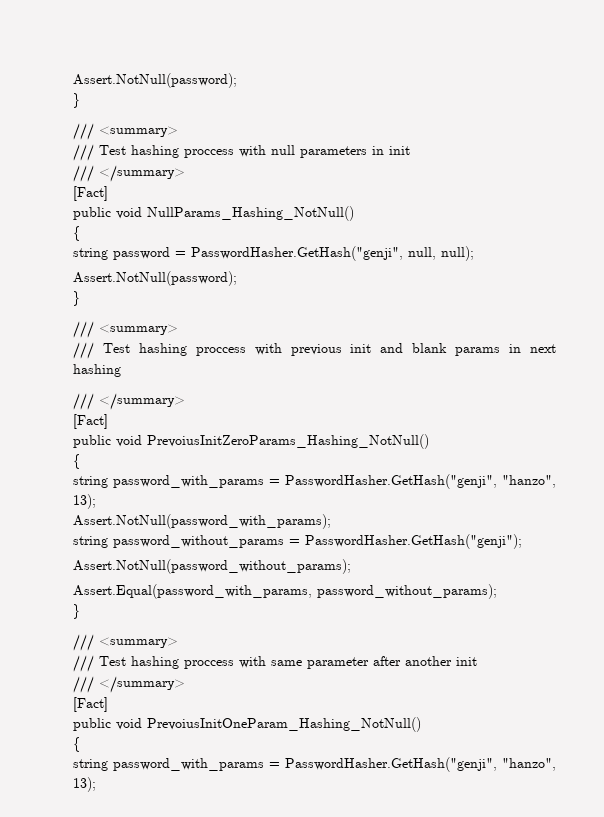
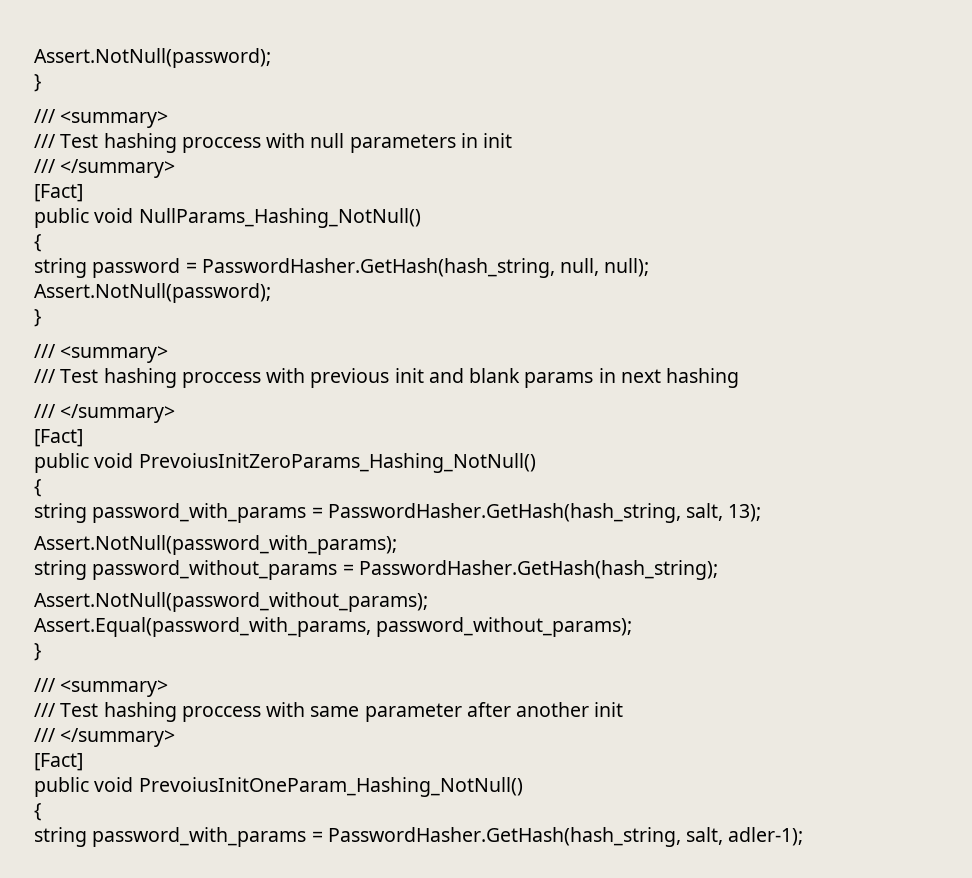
[191,246,403,261] PasswordHasher.GetHash("genji", -> [201,258,555,278] PasswordHasher.GetHash(hash_string,
[285,474,556,489] PasswordHasher.GetHash("genji", "hanzo", -> [327,503,724,523] PasswordHasher.GetHash(hash_string, salt,
[305,534,522,549] PasswordHasher.GetHash("genji"); -> [358,560,718,580] PasswordHasher.GetHash(hash_string);
[285,757,556,772] [73,777,96,792] PasswordHasher.GetHash("genji", "hanzo", 13); -> [327,827,804,847] PasswordHasher.GetHash(hash_string, salt, adler-1);

